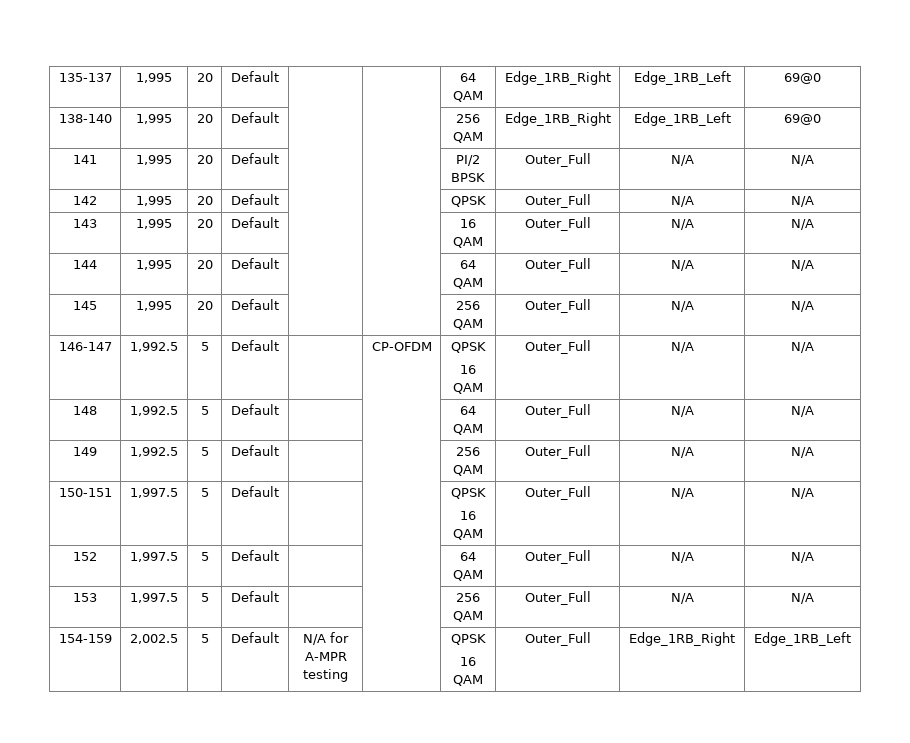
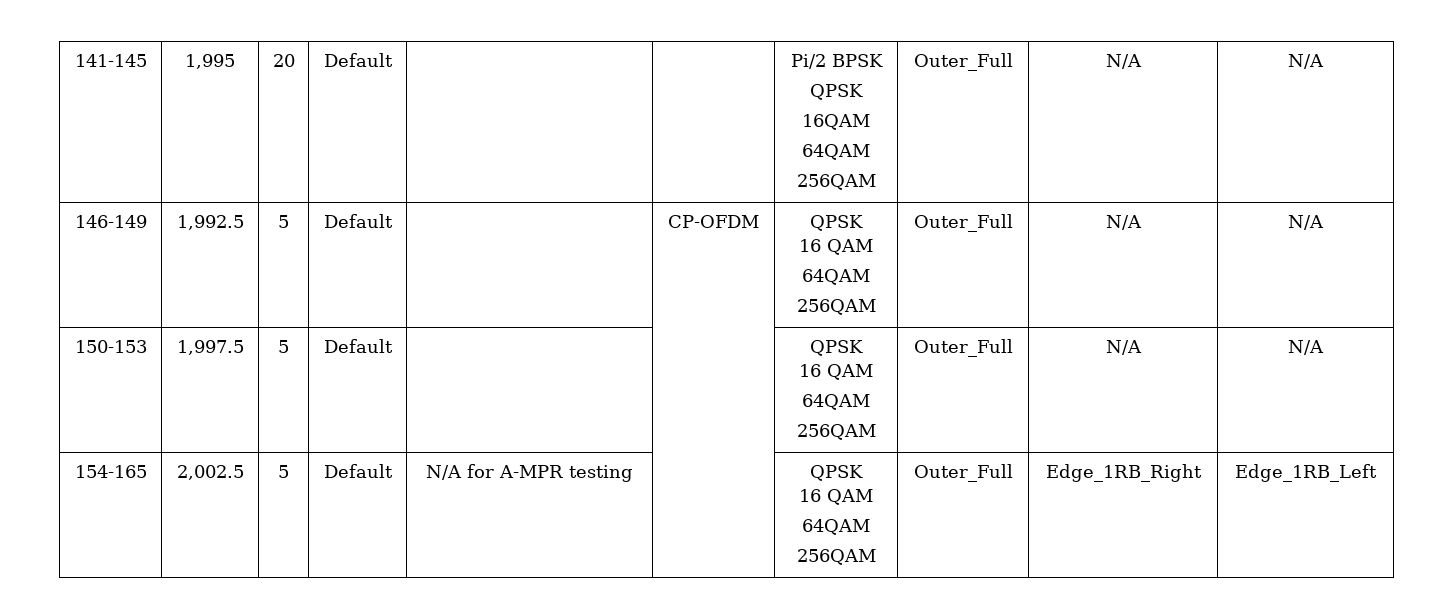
[58,73,112,82] [136,73,172,83] [196,73,213,82] [231,71,279,82] [460,73,476,82] [453,91,483,102] [504,71,611,85] [633,71,731,85] [784,73,821,84] [58,114,112,123] [136,114,172,124] [196,114,213,123] [231,112,279,123] [456,114,480,123] [453,132,483,143] [504,112,611,126] [633,112,731,126] [784,114,821,125] [73,155,97,164] [136,155,172,165] [196,155,213,164] [231,153,279,164] [456,155,480,166] [451,173,485,182] [524,153,591,167] [670,155,694,166] [791,155,814,166] [73,196,97,205] [136,196,172,206] [196,196,213,205] [231,194,279,205] [450,196,486,207] [524,194,591,208] [670,196,694,207] [791,196,814,207] [73,219,97,228] [136,219,172,229] [196,219,213,228] [231,217,279,228] [460,219,476,228] [453,237,483,248] [524,217,591,231] [670,219,694,230] [791,219,814,230] [73,260,97,269] [136,260,172,270] [196,260,213,269] [231,258,279,269] [460,260,476,269] [453,278,483,289] [524,258,591,272] [670,260,694,271] [791,260,814,271] [73,301,97,310] [136,301,172,311] [196,301,213,310] [231,299,279,310] [456,301,480,310] [453,319,483,330] [524,299,591,313] [670,301,694,312] [791,301,814,312] [58,342,112,351] 135-137 | 1,995 | 20 | Default | | | 64 QAM | Edge_1RB_Right | Edge_1RB_Left | 69@0 // 138-140 | 1,995 | 20 | Default | | | 256 QAM | Edge_1RB_Right | Edge_1RB_Left | 69@0 // 141 | 1,995 | 20 | Default | | | PI/2 BPSK | Outer_Full | N/A | N/A // 142 | 1,995 | 20 | Default | | | QPSK | Outer_Full | N/A | N/A // 143 | 1,995 | 20 | Default | | | 16 QAM | Outer_Full | N/A | N/A // 144 | 1,995 | 20 | Default | | | 64 QAM | Outer_Full | N/A | N/A // 145 | 1,995 | 20 | Default | | | 256 QAM | Outer_Full | N/A | N/A // 146-147 -> [74,54,147,67] [185,54,235,69] [272,54,295,67] [323,53,393,67] [790,54,883,69] [810,84,863,100] [802,114,870,130] [802,144,870,160] [796,174,876,190] [913,53,1013,71] [1105,54,1142,69] [1288,54,1324,69] [74,215,147,228] 141-145 | 1,995 | 20 | Default | | | Pi/2 BPSK // QPSK // 16QAM // 64QAM // 256QAM | Outer_Full | N/A | N/A // 146-149
[524,340,591,354] [670,342,694,353] [791,342,814,353] [73,406,97,415] [130,406,178,416] [200,406,209,415] [231,404,279,415] [460,406,476,415] [453,424,483,435] [524,404,591,418] [670,406,694,417] [791,406,814,417] [73,447,97,456] [130,447,178,457] [200,447,209,456] [231,445,279,456] [456,447,480,456] [453,465,483,476] [524,445,591,459] [670,447,694,458] [791,447,814,458] [58,488,112,497] | Outer_Full | N/A | N/A // 148 | 1,992.5 | 5 | Default | | | 64 QAM | Outer_Full | N/A | N/A // 149 | 1,992.5 | 5 | Default | | | 256 QAM | Outer_Full | N/A | N/A // 150-151 -> [802,269,870,285] [796,299,876,315] [913,214,1013,232] [1105,215,1142,230] [1288,215,1324,230] [74,340,147,353] // 64QAM // 256QAM | Outer_Full | N/A | N/A // 150-153
[524,486,591,500] [670,488,694,499] [791,488,814,499] [73,552,97,561] [130,552,178,562] [200,552,209,561] [231,550,279,561] [460,552,476,561] [453,570,483,581] [524,550,591,564] [670,552,694,563] [791,552,814,563] [73,593,97,602] [130,593,178,603] [200,593,209,602] [231,591,279,602] [456,593,480,602] [453,611,483,622] [524,591,591,605] [670,593,694,604] [791,593,814,604] [58,634,112,643] | Outer_Full | N/A | N/A // 152 | 1,997.5 | 5 | Default | | | 64 QAM | Outer_Full | N/A | N/A // 153 | 1,997.5 | 5 | Default | | | 256 QAM | Outer_Full | N/A | N/A // 154-159 -> [802,394,870,410] [796,424,876,440] [913,339,1013,357] [1105,340,1142,355] [1288,340,1324,355] [74,465,147,478] // 64QAM // 256QAM | Outer_Full | N/A | N/A // 154-165
(483, 680) none -> [802,519,870,535] [796,549,876,565] // 64QAM // 256QAM

